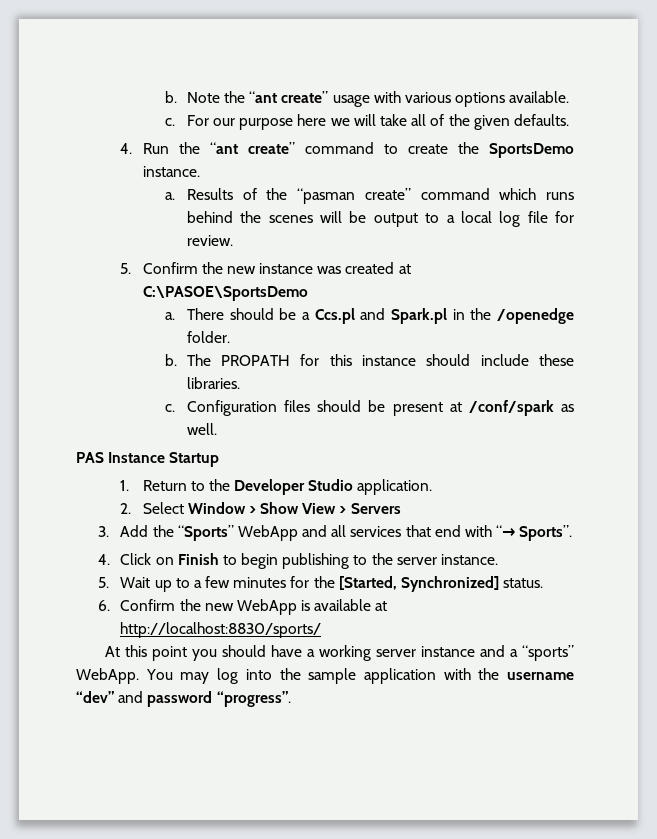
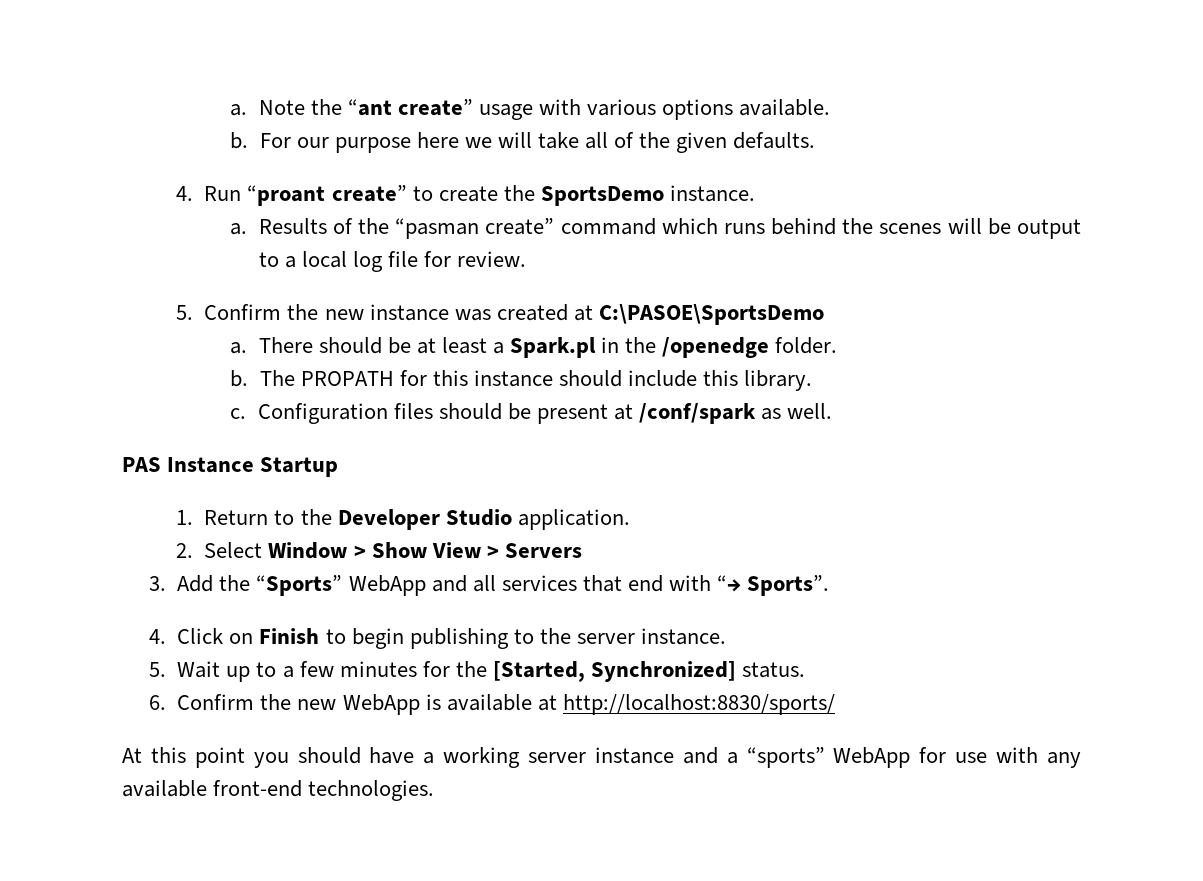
[164,91,177,103] b. -> [230,104,248,116] a.
[164,118,175,126] c. -> [230,132,249,149] b.
[178,142,374,154] the “ant create” command -> [247,185,407,206] “proant create”
[301,308,386,324] a Ccs.pl and -> [416,337,504,354] at least a
[539,354,574,366] [186,377,240,389] these libraries. -> [703,370,813,391] this library.
[76,668,574,684] [76,691,291,707] WebApp. You may log into the sample application with the username “dev” and password “progress”. -> [833,747,1081,768] [122,780,435,801] WebApp for use with any available front-end technologies.

